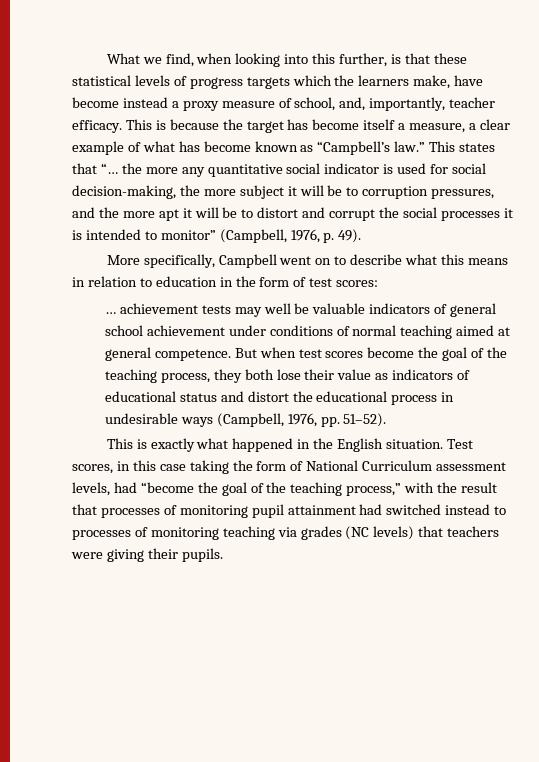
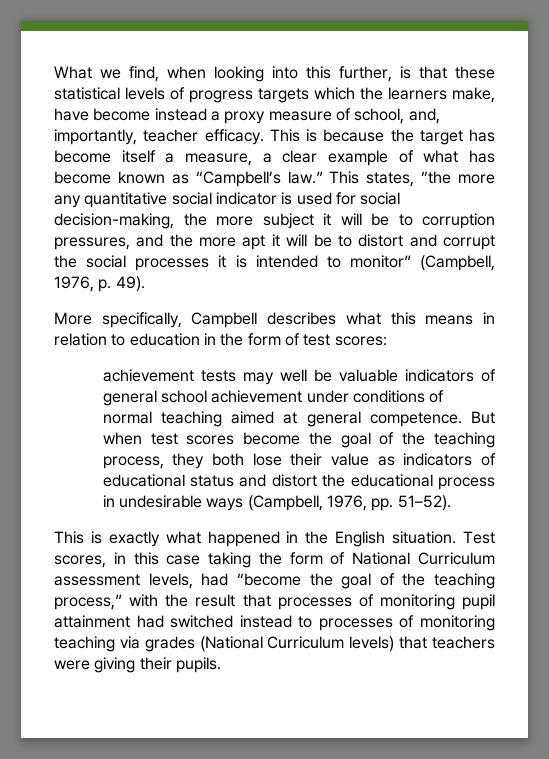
[459,143,496,152] [72,163,142,174] states that “… the -> [366,171,452,187] states, “the
[279,254,403,265] went on to describe -> [267,312,337,325] describes
[104,312,116,314] … -> (387, 341) none
[345,526,370,540] (NC -> [199,636,345,652] (National Curriculum

